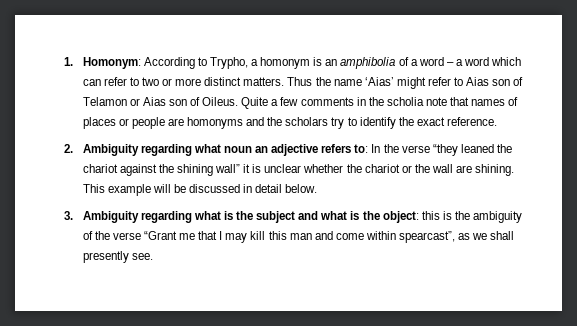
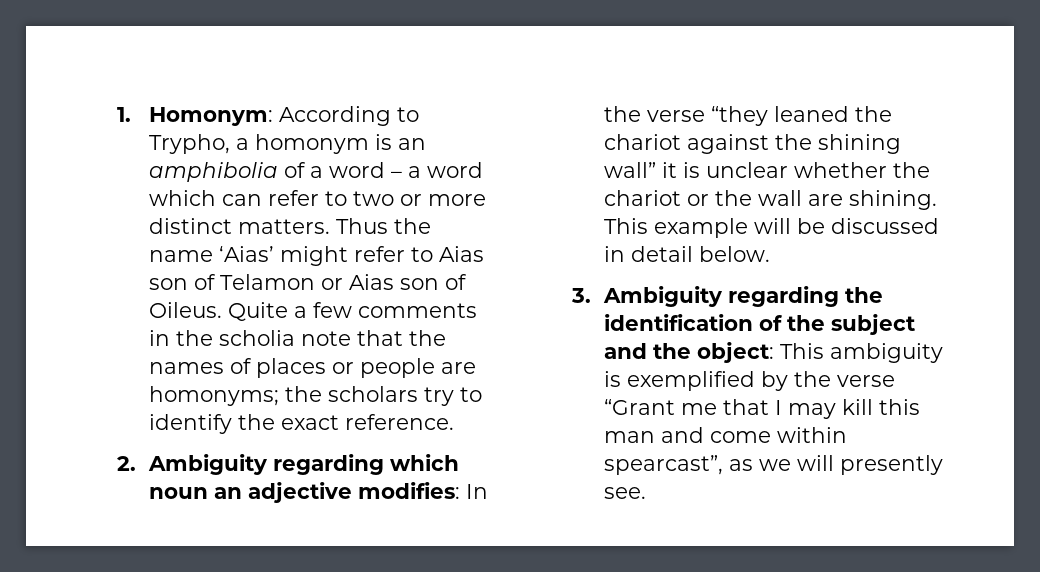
(470, 101) none -> [409,330,447,346] the
[186,117,265,129] homonyms and -> [149,386,280,406] homonyms;
[193,144,221,153] what -> [390,454,460,471] which
[321,144,369,153] refers to: -> [358,482,461,499] modifies:
[193,211,523,223] [82,231,93,240] what is the subject and what is the object: this is the ambiguity of -> [845,287,884,303] [604,314,916,335] [604,342,944,363] [604,371,789,391] the identification of the subject and the object: This ambiguity is exemplified by
[490,231,515,240] shall -> [797,455,835,471] will

